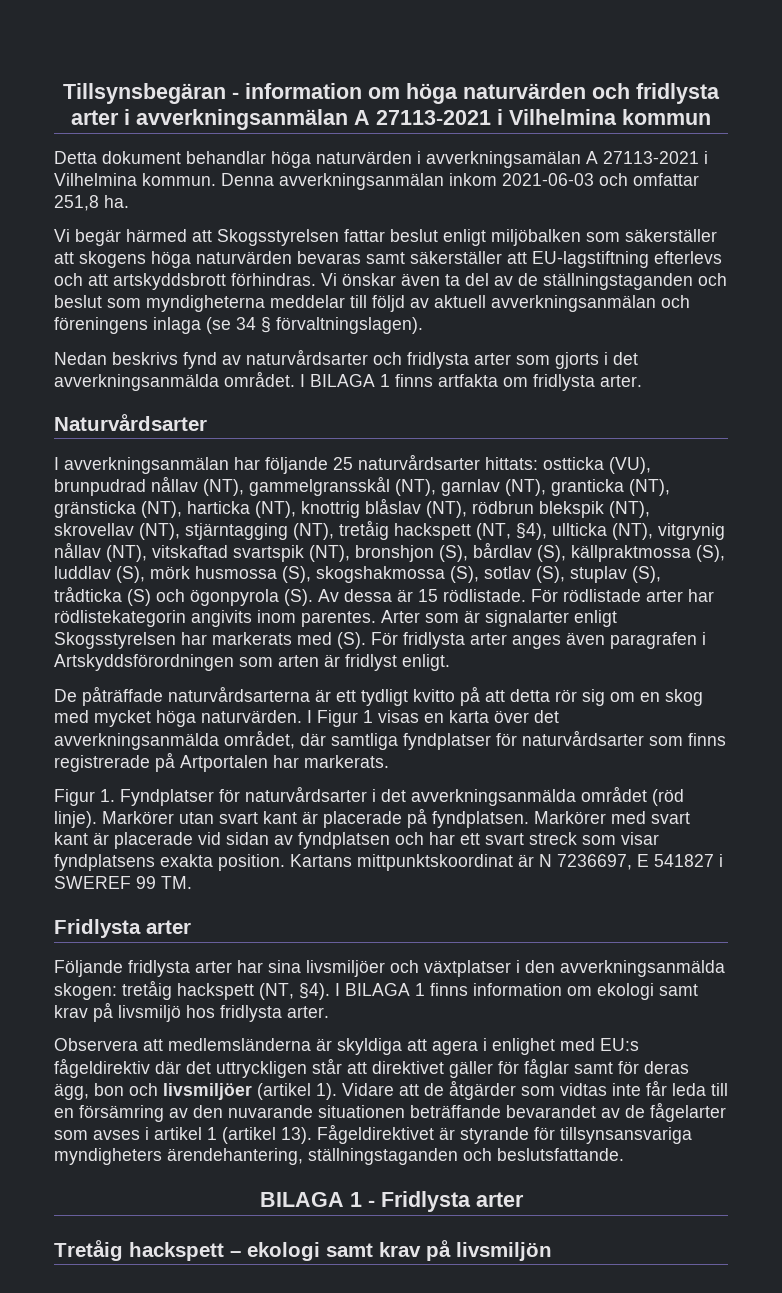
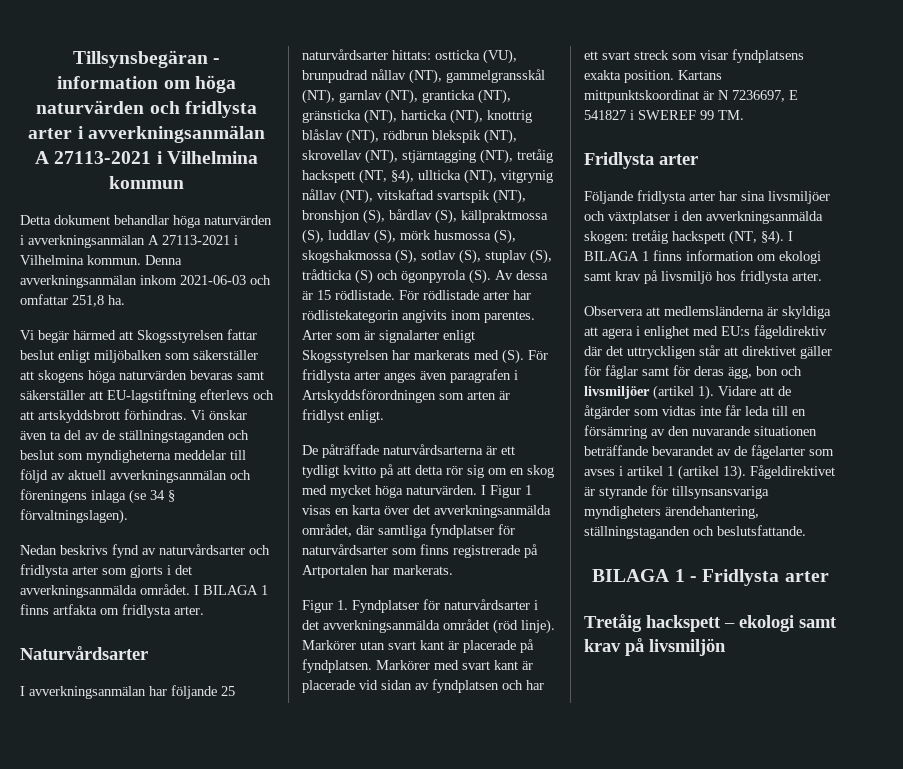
[426,151,581,168] avverkningsamälan -> [28,235,145,248] avverkningsanmälan

